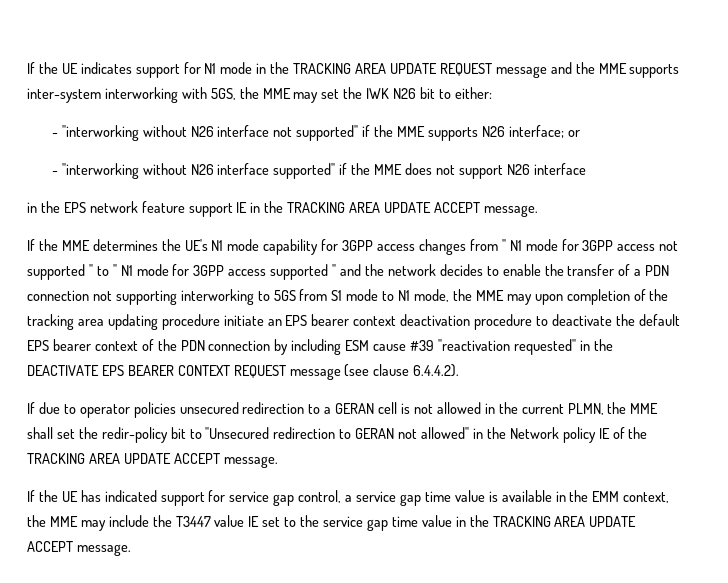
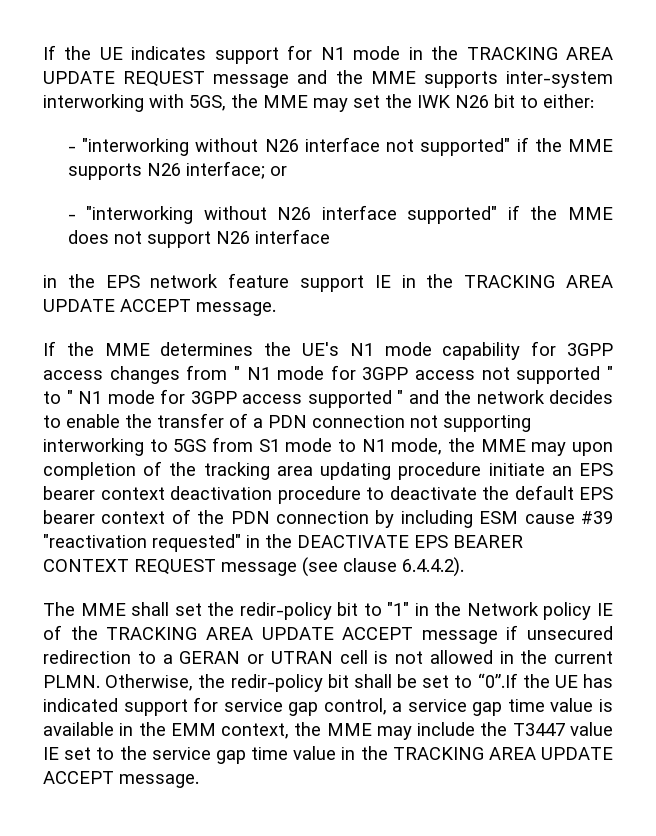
[27,402,627,418] If due to operator policies unsecured redirection to a GERAN cell is not allowed in the current PLMN, the -> [43,602,75,616] The
[205,427,470,439] "Unsecured redirection to GERAN not allowed" -> [387,602,410,616] "1"
[223,456,278,468] [27,490,35,502] message. // If -> [421,625,613,644] [43,650,613,664] [43,673,518,692] message if unsecured redirection to a GERAN or UTRAN cell is not allowed in the current PLMN. Otherwise, the redir-policy bit shall be set to “0”.If

